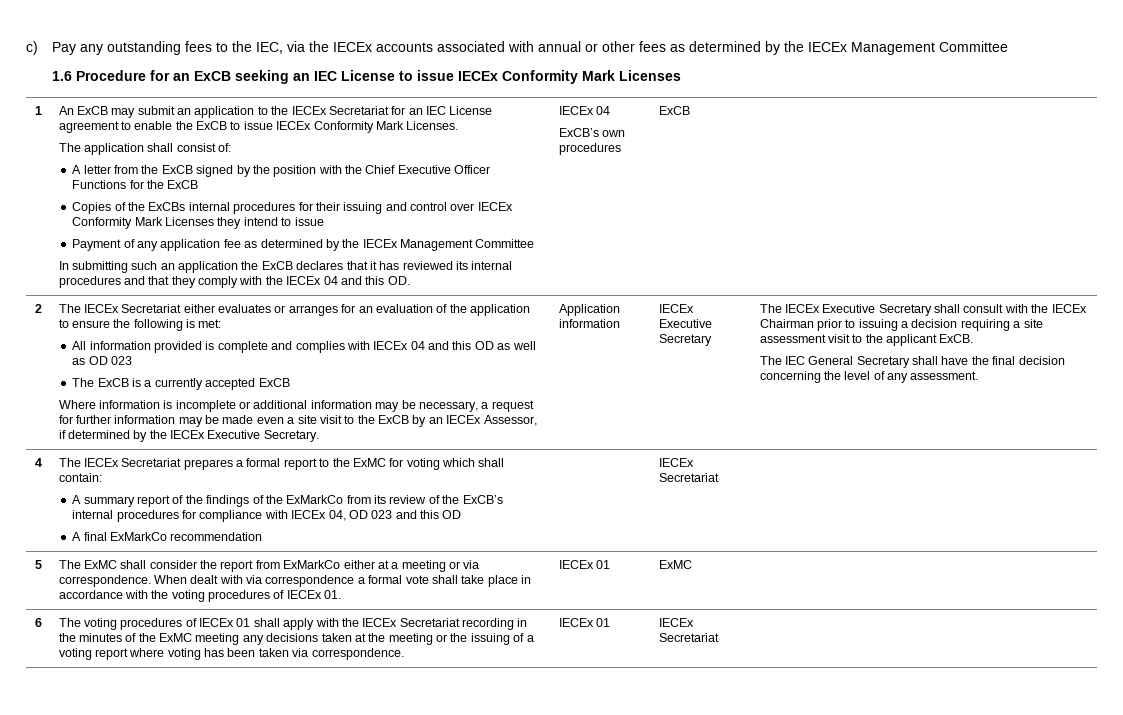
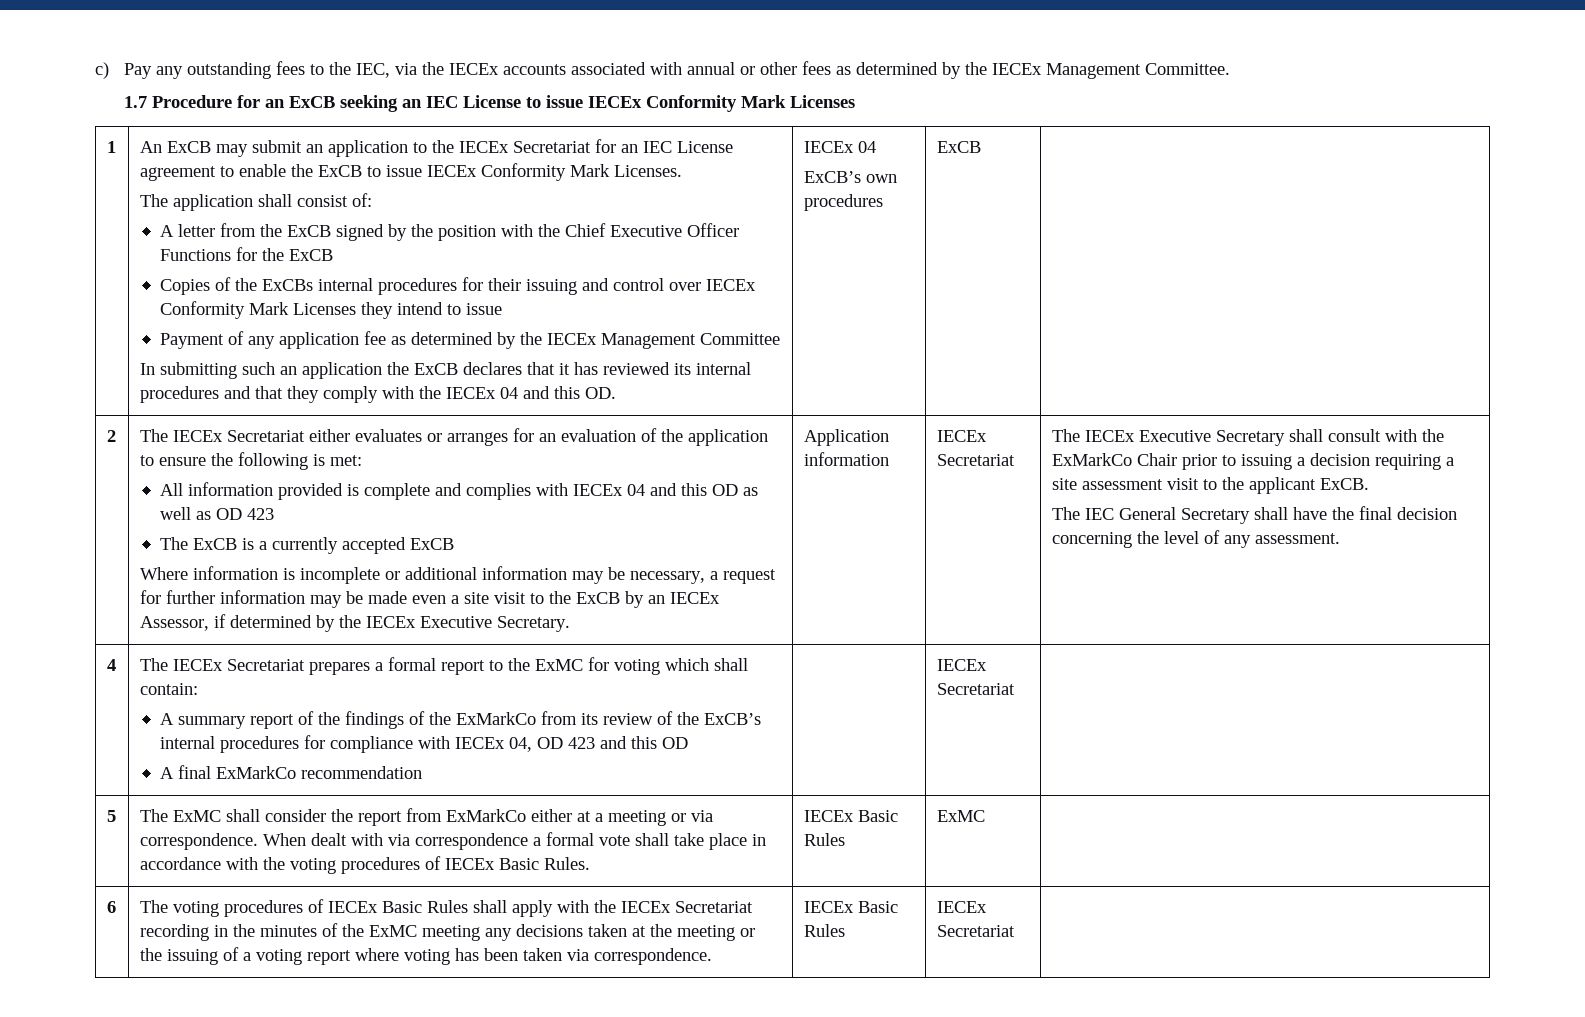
[938,41,1008,52] [51,71,72,81] Committee // 1.6 -> [1145,63,1231,75] [124,96,148,108] Committee. // 1.7
[110,356,132,365] 023 -> [246,508,274,520] 423
[658,319,712,328] [658,334,712,346] Executive Secretary -> [936,454,1015,466] Secretariat
[1051,304,1087,313] [759,319,814,328] IECEx Chairman -> [1051,453,1177,466] ExMarkCo Chair
[371,510,393,519] 023 -> [567,737,595,749] 423
[324,590,342,599] [558,560,610,569] 01. | IECEx 01 -> [498,857,590,870] [803,810,898,822] [803,833,845,846] Basic Rules. | IECEx Basic Rules
[236,618,251,627] 01 -> [381,900,468,913] Basic Rules
[595,618,610,627] 01 -> [857,901,898,913] [803,924,845,937] Basic Rules

